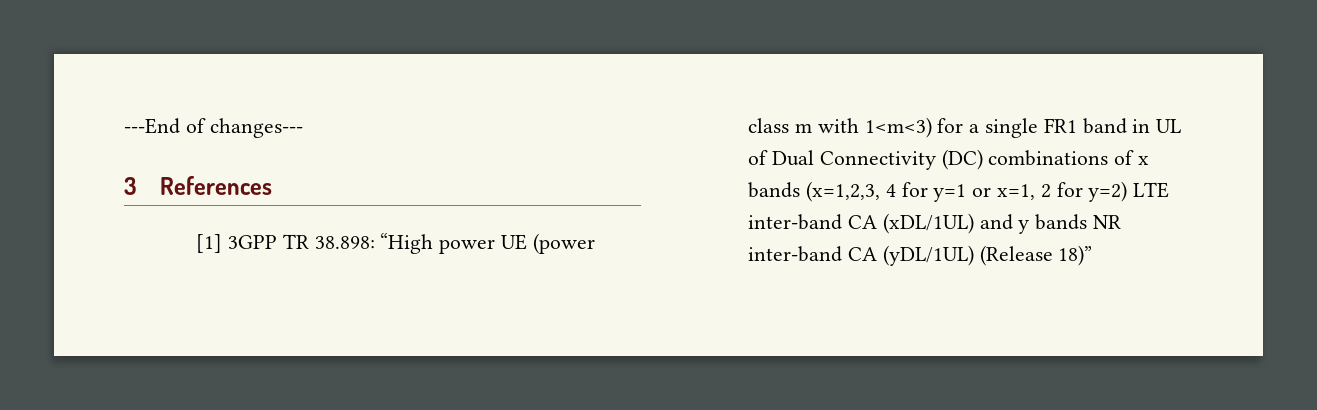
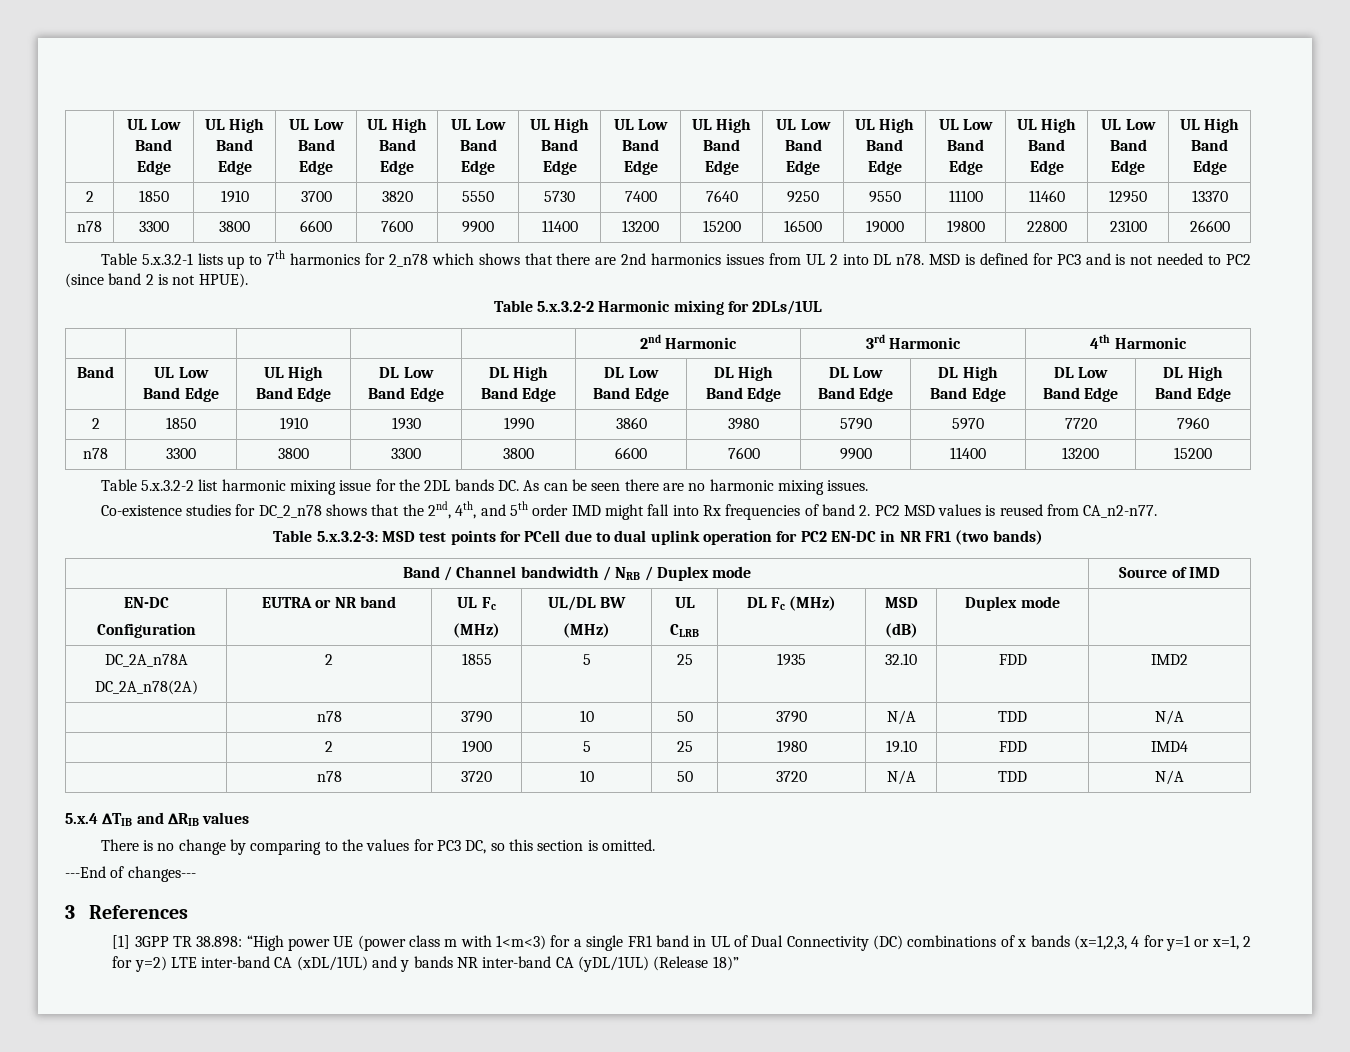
(124, 126) none -> [126,119,182,130] [135,139,172,151] [136,160,171,175] [204,118,265,133] [216,139,253,151] [217,160,252,175] [289,119,344,130] [297,139,335,151] [299,160,333,175] [367,118,427,133] [378,139,416,151] [380,160,414,175] [451,119,506,130] [459,139,497,151] [461,160,495,175] [529,118,590,133] [541,139,578,151] [542,160,577,175] [613,119,669,130] [622,139,659,151] [623,160,658,175] [691,118,752,133] [703,139,740,151] [704,160,739,175] [776,119,831,130] [784,139,822,151] [786,160,820,175] [854,118,915,133] [866,139,903,151] [867,160,902,175] [938,119,994,130] [947,139,984,151] [948,160,983,175] [1016,118,1077,133] [1028,139,1065,151] [1029,160,1064,175] [1101,119,1156,130] [1109,139,1147,151] [1111,160,1145,175] [1179,118,1240,133] [1191,139,1228,151] [1192,160,1227,175] [85,191,94,202] [138,190,169,202] [220,190,249,203] [300,191,332,202] [381,191,413,202] [462,191,494,202] [544,191,575,202] [624,191,657,202] [705,190,738,202] [787,191,819,203] [868,191,901,203] [948,190,983,202] [1028,190,1065,202] [1109,190,1147,203] [1191,190,1228,202] [77,221,102,232] [138,221,169,232] [219,221,250,232] [300,220,332,232] [381,220,413,232] [462,221,494,233] [541,220,578,232] [622,220,659,232] [702,220,741,232] [784,220,822,232] [865,220,904,233] [946,220,985,233] [1026,221,1067,232] [1109,220,1147,232] [1189,220,1230,232] [100,250,1251,269] [65,273,248,288] [493,300,823,315] [639,334,738,349] [865,334,962,349] [1090,334,1187,349] [77,366,114,378] [154,367,209,378] [143,387,219,402] [263,366,324,381] [255,387,332,402] [379,367,434,378] [368,387,444,402] [488,366,549,381] [480,387,557,402] [604,367,659,378] [593,387,669,402] [713,366,774,381] [705,387,782,402] [828,367,884,378] [817,387,894,402] [938,366,998,381] [930,387,1006,402] [1053,367,1109,378] [1042,387,1119,402] [1163,366,1223,381] [1155,387,1231,402] [91,418,100,429] [166,417,196,429] [279,417,308,430] [391,417,421,430] [503,417,534,430] [615,417,647,429] [728,418,759,430] [839,418,872,430] [952,418,984,430] [1064,418,1097,429] [1177,417,1209,430] [83,448,108,459] [166,448,196,459] [278,448,309,459] [391,448,421,459] [503,448,534,459] [615,447,647,459] [727,447,760,459] [839,448,872,460] [950,447,986,459] [1062,447,1099,459] [1174,447,1212,459] [100,479,869,495] [100,501,1158,520] [273,530,1043,545] [402,566,752,581] [1119,567,1220,578] [123,597,169,608] [96,623,196,638] [262,596,396,608] [457,597,496,610] [453,623,500,638] [547,596,627,611] [563,623,610,638] [674,597,695,608] [670,624,699,637] [746,596,837,611] [884,597,918,608] [884,623,918,638] [965,596,1060,611] [104,654,188,667] [94,680,198,695] [325,654,333,665] [461,653,492,665] [582,654,591,665] [676,654,693,665] [777,653,806,666] [885,653,917,665] [998,654,1027,665] [1151,654,1188,665] [316,711,342,722] [461,711,492,723] [579,710,594,722] [676,711,693,722] [776,711,807,723] [886,710,916,725] [998,711,1027,722] [1155,710,1184,725] [325,741,333,752] [461,740,492,753] [582,741,591,752] [676,741,693,752] [776,740,807,753] [885,740,917,753] [998,741,1027,752] [1151,741,1188,752] [316,771,342,782] [461,771,492,782] [579,770,594,782] [676,771,693,782] [776,771,807,782] [886,770,916,785] [998,771,1027,782] [1155,770,1184,785] [65,812,250,826] [100,839,655,855] | UL Low Band Edge | UL High Band Edge | UL Low Band Edge | UL High Band Edge | UL Low Band Edge | UL High Band Edge | UL Low Band Edge | UL High Band Edge | UL Low Band Edge | UL High Band Edge | UL Low Band Edge | UL High Band Edge | UL Low Band Edge | UL High Band Edge // 2 | 1850 | 1910 | 3700 | 3820 | 5550 | 5730 | 7400 | 7640 | 9250 | 9550 | 11100 | 11460 | 12950 | 13370 // n78 | 3300 | 3800 | 6600 | 7600 | 9900 | 11400 | 13200 | 15200 | 16500 | 19000 | 19800 | 22800 | 23100 | 26600 // Table 5.x.3.2-1 lists up to 7th harmonics for 2_n78 which shows that there are 2nd harmonics issues from UL 2 into DL n78. MSD is defined for PC3 and is not needed to PC2 (since band 2 is not HPUE). // Table 5.x.3.2-2 Harmonic mixing for 2DLs/1UL // | | | | | 2nd Harmonic | 3rd Harmonic | 4th Harmonic // Band | UL Low Band Edge | UL High Band Edge | DL Low Band Edge | DL High Band Edge | DL Low Band Edge | DL High Band Edge | DL Low Band Edge | DL High Band Edge | DL Low Band Edge | DL High Band Edge // 2 | 1850 | 1910 | 1930 | 1990 | 3860 | 3980 | 5790 | 5970 | 7720 | 7960 // n78 | 3300 | 3800 | 3300 | 3800 | 6600 | 7600 | 9900 | 11400 | 13200 | 15200 // Table 5.x.3.2-2 list harmonic mixing issue for the 2DL bands DC. As can be seen there are no harmonic mixing issues. // Co-existence studies for DC_2_n78 shows that the 2nd, 4th, and 5th order IMD might fall into Rx frequencies of band 2. PC2 MSD values is reused from CA_n2-n77. // Table 5.x.3.2-3: MSD test points for PCell due to dual uplink operation for PC2 EN-DC in NR FR1 (two bands) // Band / Channel bandwidth / NRB / Duplex mode | Source of IMD // EN-DC // Configuration | EUTRA or NR band | UL Fc // (MHz) | UL/DL BW // (MHz) | UL // CLRB | DL Fc (MHz) | MSD // (dB) | Duplex mode | // DC_2A_n78A // DC_2A_n78(2A) | 2 | 1855 | 5 | 25 | 1935 | 32.10 | FDD | IMD2 // | n78 | 3790 | 10 | 50 | 3790 | N/A | TDD | N/A // | 2 | 1900 | 5 | 25 | 1980 | 19.10 | FDD | IMD4 // | n78 | 3720 | 10 | 50 | 3720 | N/A | TDD | N/A // 5.x.4 ∆TIB and ∆RIB values // There is no change by comparing to the values for PC3 DC, so this section is omitted. //

